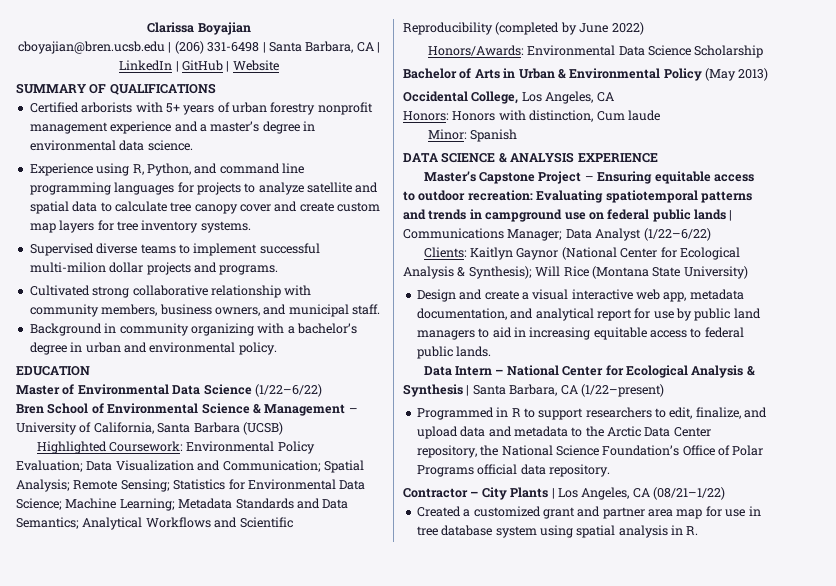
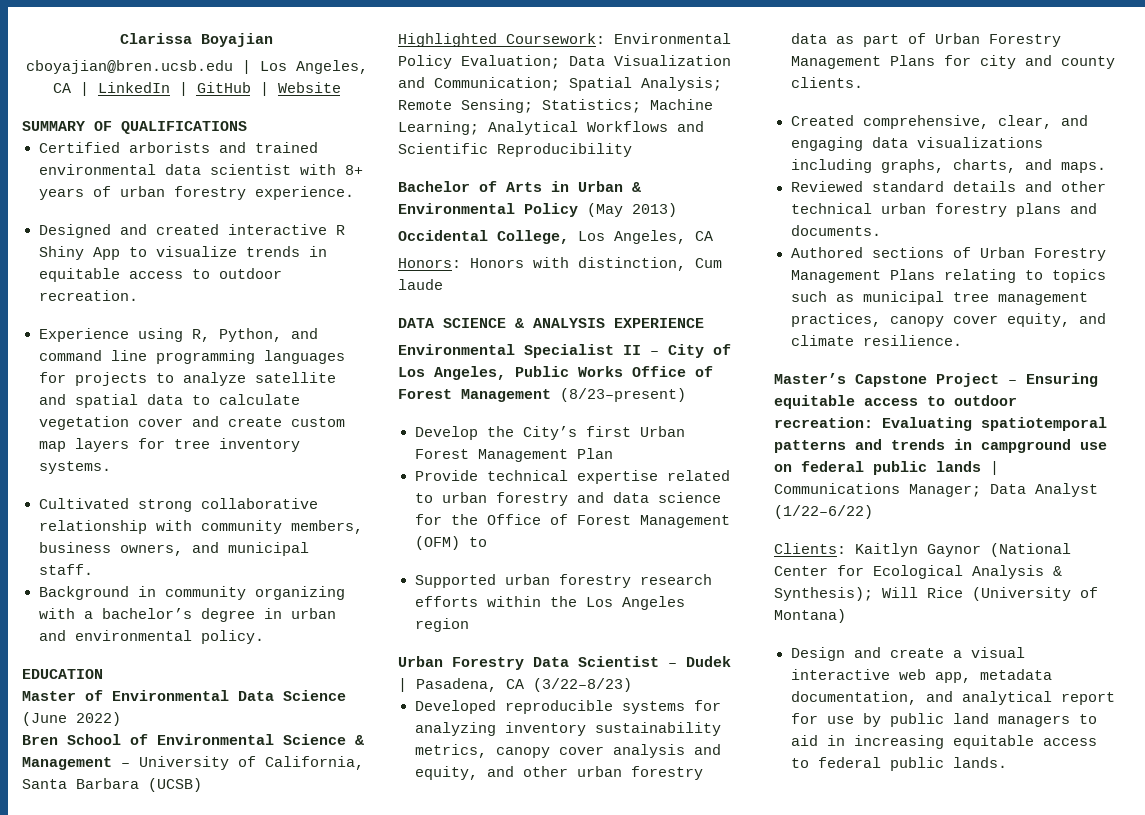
[174,41,354,54] (206) 331-6498 | Santa Barbara, -> [259,60,368,74] Los Angeles,
[135,102,373,115] [29,121,315,134] [29,140,193,151] with 5+ years of urban forestry nonprofit management experience and a master’s degree in environmental data science. -> [218,142,318,153] [38,164,363,175] [38,186,354,200] [38,224,345,238] [38,246,327,260] [38,268,282,282] [38,290,138,301] and trained environmental data scientist with 8+ years of urban forestry experience. // Designed and created interactive R Shiny App to visualize trends in equitable access to outdoor recreation.
[170,202,238,214] tree canopy -> [38,416,129,430] vegetation
[29,243,320,256] [29,262,279,275] // Supervised diverse teams to implement successful multi-milion dollar projects and programs. -> (111, 467) none
[254,384,322,397] (1/22–6/22) -> [22,712,121,726] (June 2022)
[173,479,366,490] [16,498,349,511] [16,517,79,529] Statistics for Environmental Data Science; Machine Learning; Metadata Standards and Data Semantics; -> [542,99,713,113] [398,121,479,135] Statistics; Machine Learning;
[495,22,644,35] [427,45,764,58] (completed by June 2022) // Honors/Awards: Environmental Data Science Scholarship -> (632, 150) none
[427,129,518,142] // Minor: Spanish -> (443, 284) none
(658, 158) none -> [398,344,731,358] [398,366,713,380] [398,388,686,402] [414,426,685,440] [414,448,613,462] [414,470,730,484] [414,492,721,506] [414,514,730,528] [414,536,487,550] [414,574,712,588] [414,596,685,610] [414,618,469,632] [398,656,731,670] [398,678,632,692] [414,700,721,714] [414,722,721,736] [414,744,721,758] [414,766,703,780] [790,33,1061,47] [790,55,1115,69] [790,77,863,88] [790,115,1088,129] [790,137,1043,151] [790,159,1106,173] [790,181,1106,192] [790,203,1097,217] [790,225,881,236] [790,247,1106,261] [790,269,1106,283] [790,291,1088,305] [790,313,1106,327] [790,335,962,346] // Environmental Specialist II – City of Los Angeles, Public Works Office of Forest Management (8/23–present) // Develop the City’s first Urban Forest Management Plan // Provide technical expertise related to urban forestry and data science for the Office of Forest Management (OFM) to // Supported urban forestry research efforts within the Los Angeles region // Urban Forestry Data Scientist – Dudek | Pasadena, CA (3/22–8/23) // Developed reproducible systems for analyzing inventory sustainability metrics, canopy cover analysis and equity, and other urban forestry data as part of Urban Forestry Management Plans for city and county clients. // Created comprehensive, clear, and engaging data visualizations including graphs, charts, and maps. // Reviewed standard details and other technical urban forestry plans and documents. // Authored sections of Urban Forestry Management Plans relating to topics such as municipal tree management practices, canopy cover equity, and climate resilience.
[591,266,748,279] (Montana State University) -> [972,587,1098,601] [774,609,846,623] (University of Montana)
[423,365,755,378] [403,384,664,397] [416,407,768,420] [416,426,711,439] [416,445,764,458] [416,464,610,477] [403,487,725,500] [416,506,761,519] [416,525,699,538] // Data Intern – National Center for Ecological Analysis & Synthesis | Santa Barbara, CA (1/22–present) // Programmed in R to support researchers to edit, finalize, and upload data and metadata to the Arctic Data Center repository, the National Science Foundation’s Office of Polar Programs official data repository. // Contractor – City Plants | Los Angeles, CA (08/21–1/22) // Created a customized grant and partner area map for use in tree database system using spatial analysis in R. -> (1007, 762) none

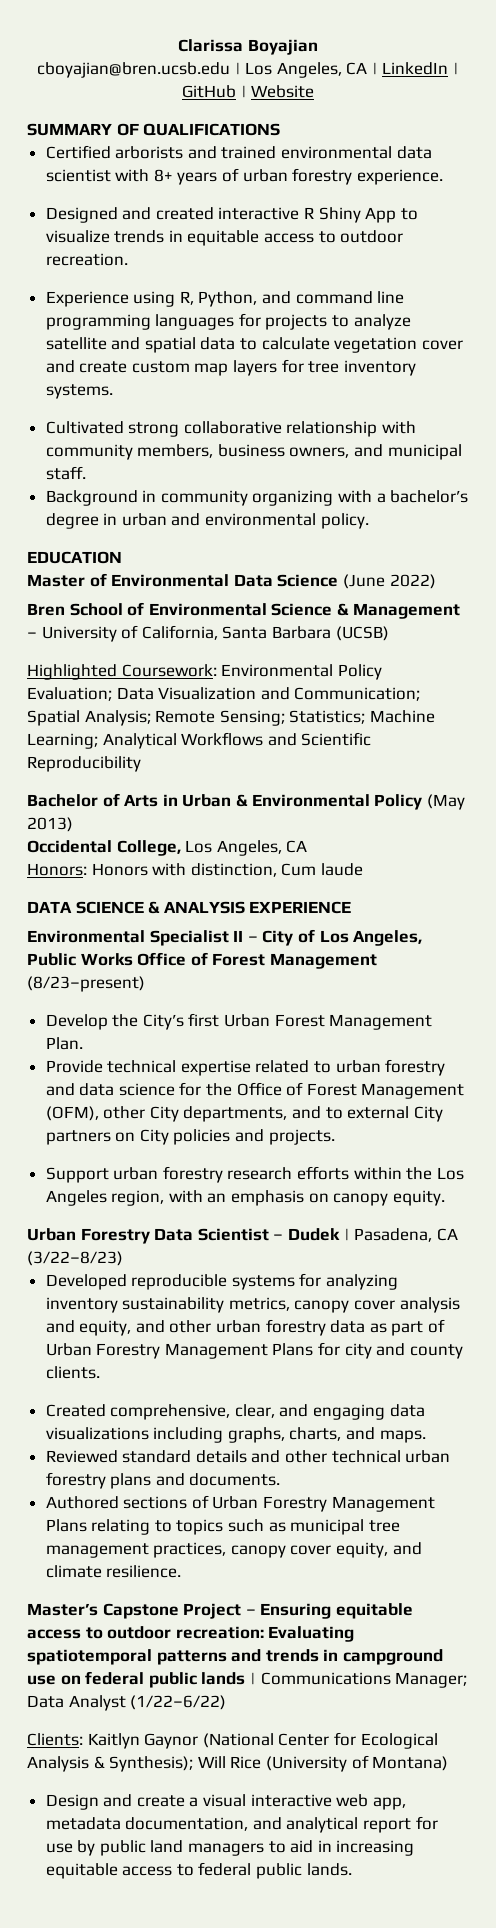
[576,448,613,459] Plan -> [45,1037,83,1050] Plan.
[414,536,487,550] [414,574,496,588] (OFM) to // Supported -> [45,1106,443,1122] [45,1129,335,1145] [45,1167,109,1183] (OFM), other City departments, and to external City partners on City policies and projects. // Support
[414,618,469,632] region -> [111,1190,445,1206] region, with an emphasis on canopy equity.

